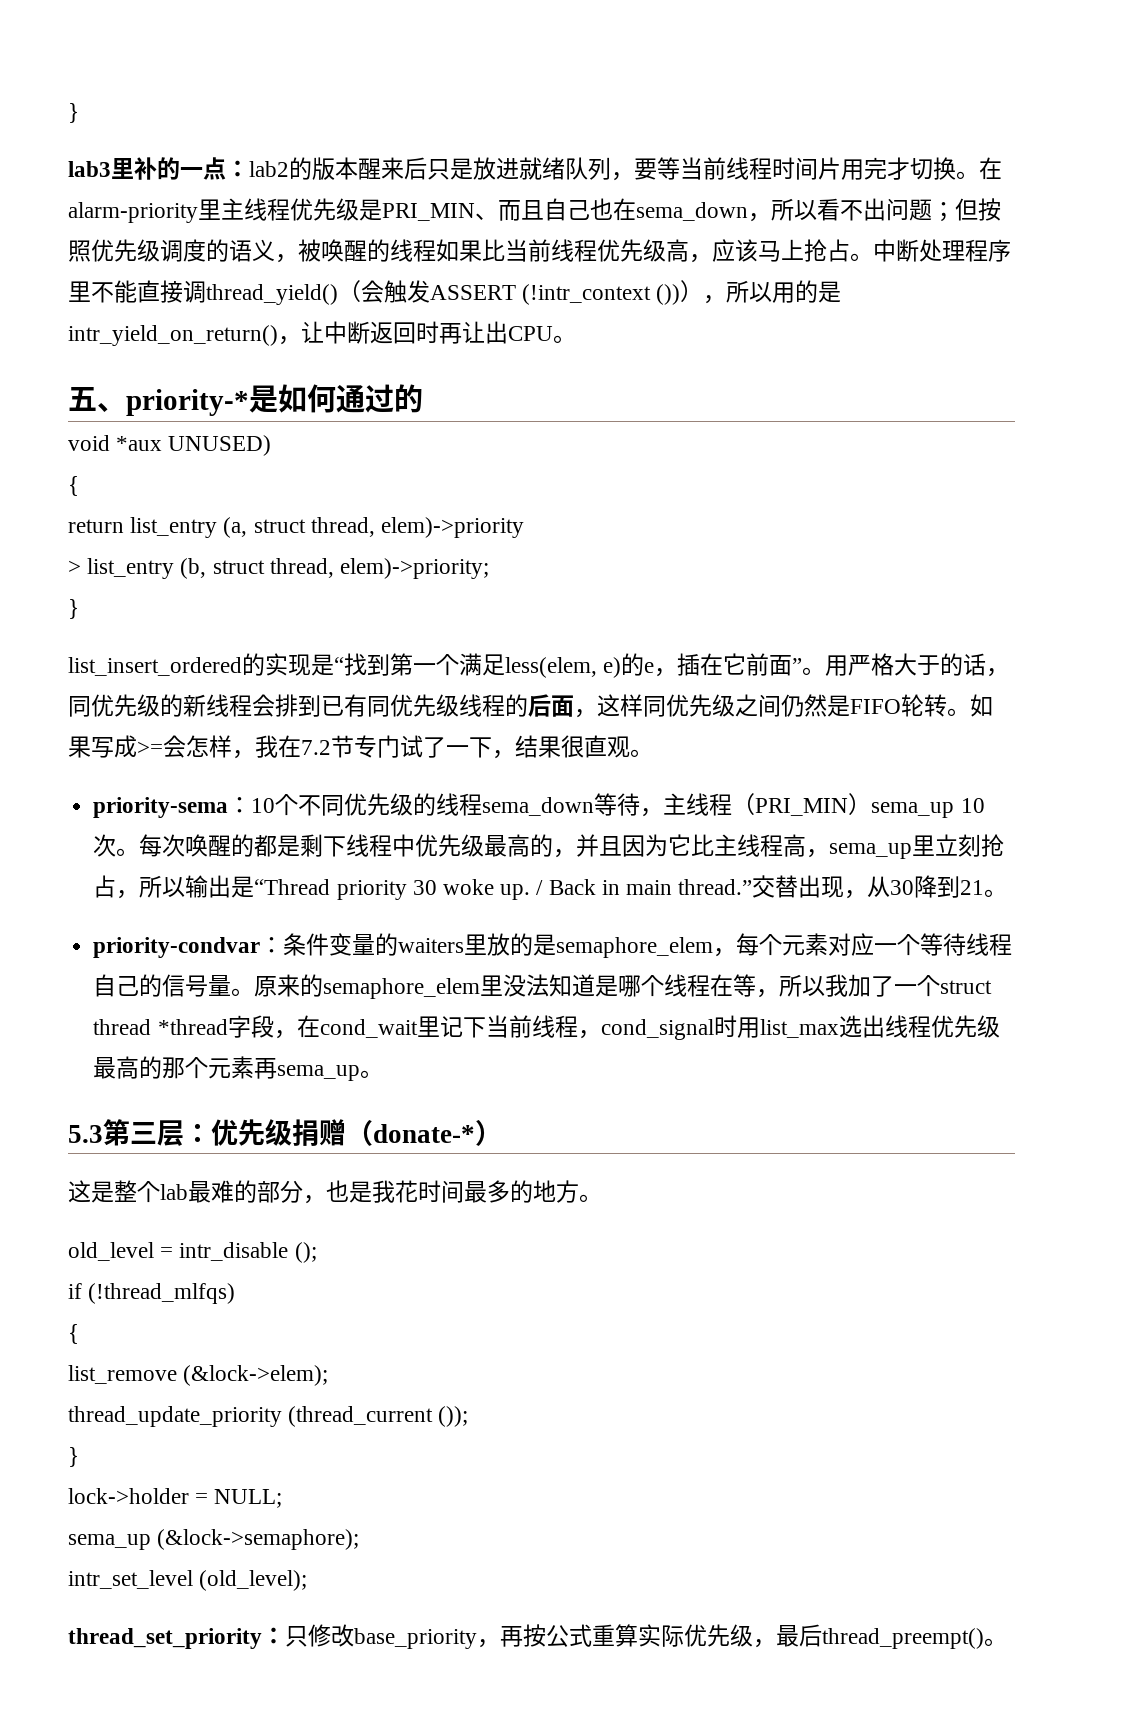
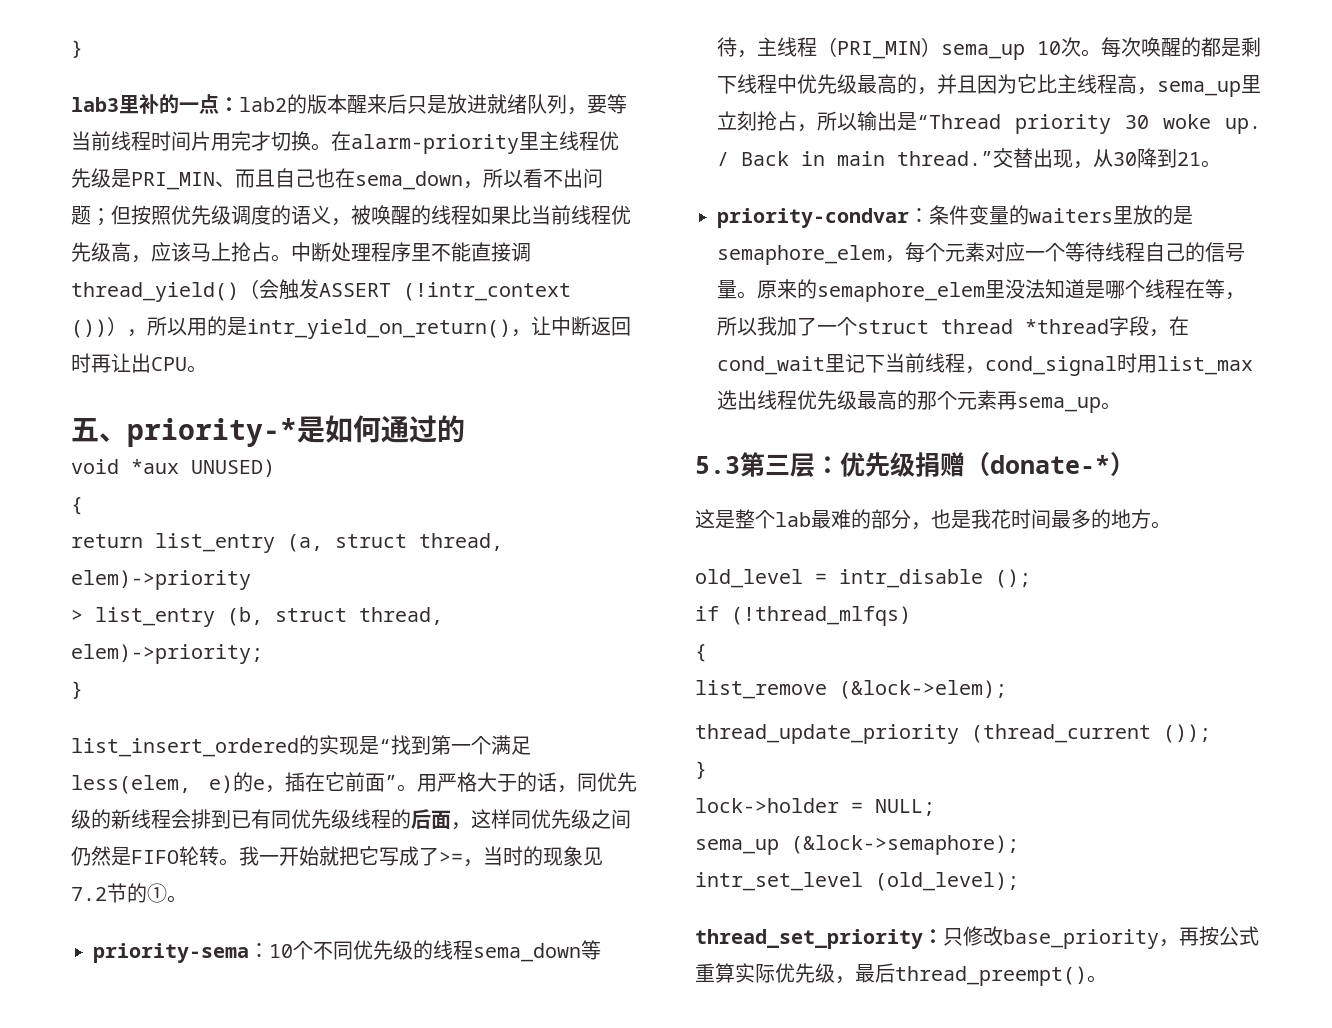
[970,694,993,717] [68,735,630,759] 如果写成>=会怎样，我在7.2节专门试了一下，结果很直观 -> [239,846,603,867] [71,883,167,903] 我一开始就把它写成了>=，当时的现象见7.2节的①

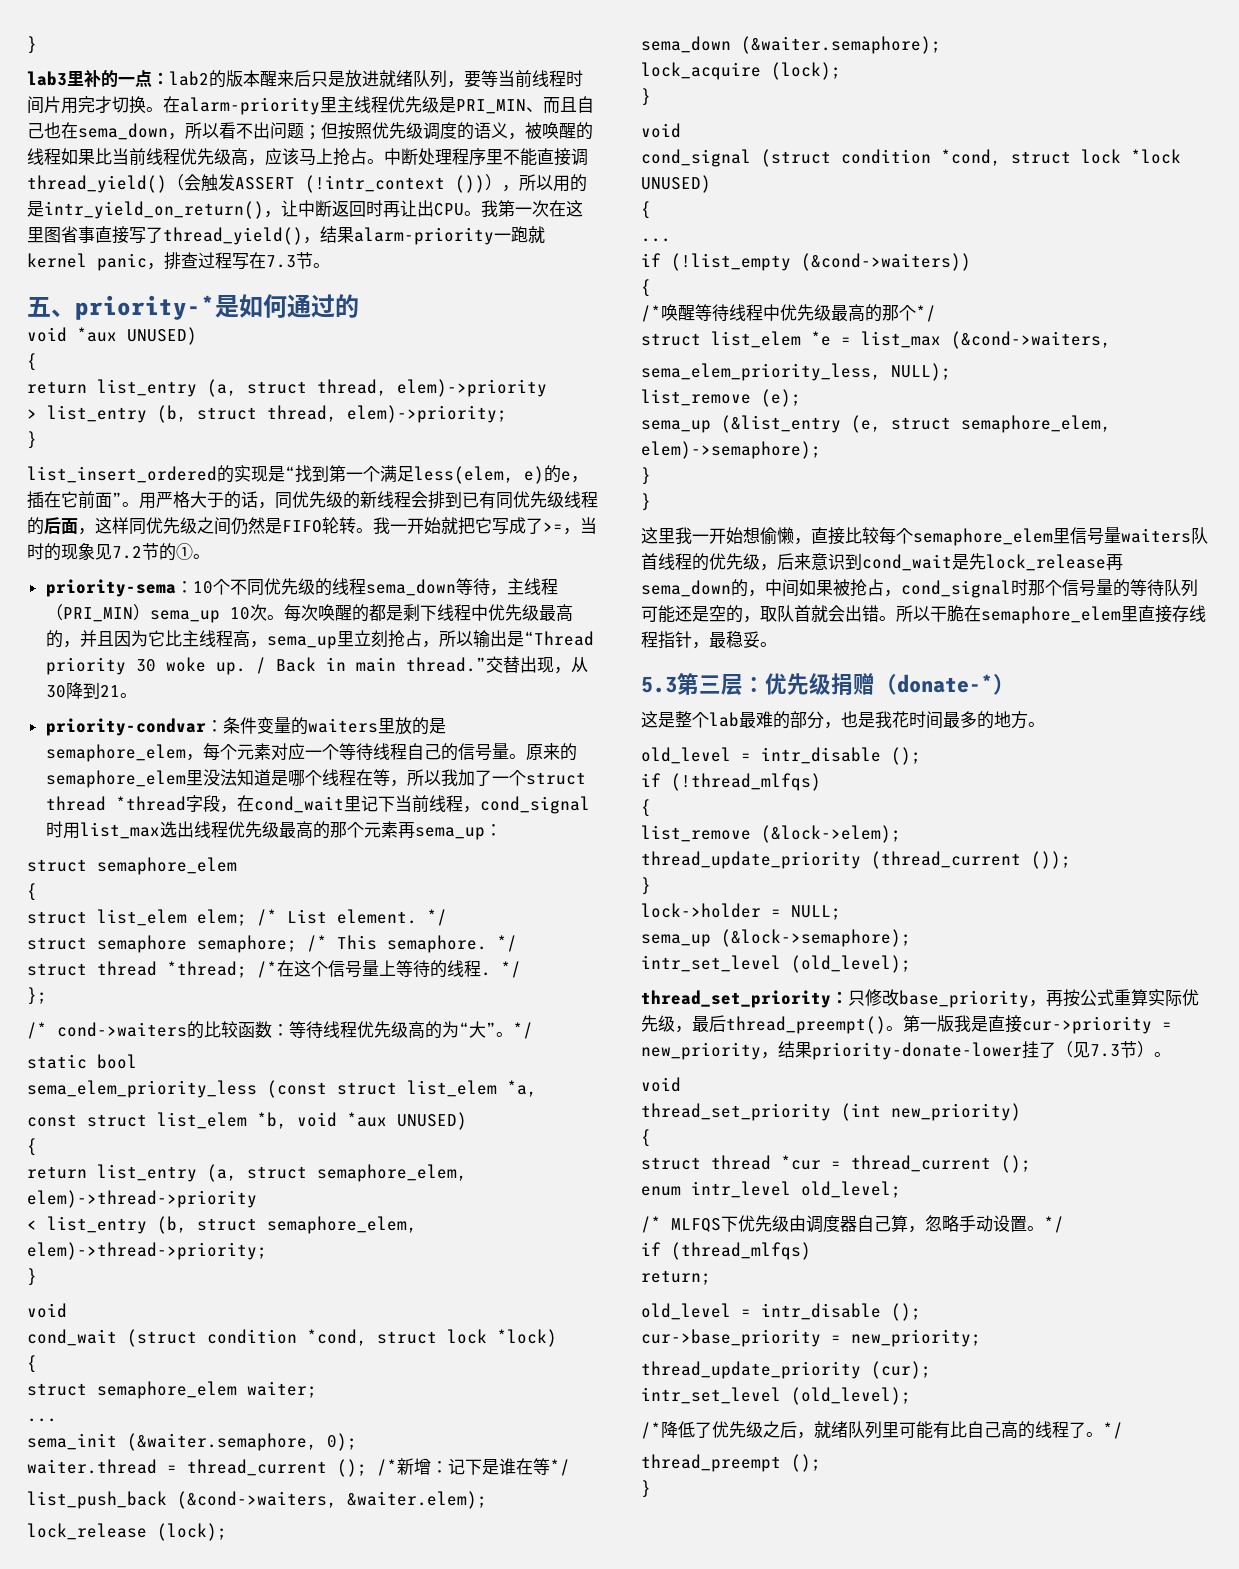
(207, 369) none -> [481,200,583,217] [27,226,545,245] [27,252,330,271] 我第一次在这里图省事直接写了thread_yield()，结果alarm-priority一跑就kernel panic，排查过程写在7.3节。
(1101, 405) none -> [484,824,502,836] [27,857,237,875] [27,883,37,901] [27,909,447,926] [27,935,517,953] [27,960,521,978] [27,987,47,1005] [27,1021,533,1039] [27,1054,137,1069] [27,1080,537,1098] [27,1112,467,1130] [27,1138,37,1156] [27,1164,467,1182] [27,1190,257,1208] [27,1216,417,1234] [27,1242,267,1260] [27,1268,37,1286] [27,1303,67,1318] [27,1329,557,1347] [27,1355,37,1373] [27,1381,317,1399] [27,1418,57,1422] [27,1433,357,1451] [27,1458,570,1477] [27,1491,487,1509] [27,1523,227,1541] [641,36,941,54] [641,62,841,80] [641,88,651,106] [641,123,681,138] [641,149,1181,167] [641,175,711,193] [641,201,651,219] [641,238,671,242] [641,253,971,271] [641,279,651,297] [641,304,936,322] [641,331,1111,349] [641,363,951,381] [641,389,801,407] [641,415,1111,433] [641,441,821,459] [641,467,651,485] [641,493,651,511] [641,527,1208,546] [641,553,1123,571] [641,579,1198,598] [641,605,1206,624] [641,631,760,649] ： // struct semaphore_elem // { // struct list_elem elem; /* List element. */ // struct semaphore semaphore; /* This semaphore. */ // struct thread *thread; /*在这个信号量上等待的线程. */ // }; // /* cond->waiters的比较函数：等待线程优先级高的为“大”。*/ // static bool // sema_elem_priority_less (const struct list_elem *a, // const struct list_elem *b, void *aux UNUSED) // { // return list_entry (a, struct semaphore_elem, elem)->thread->priority // < list_entry (b, struct semaphore_elem, elem)->thread->priority; // } // void // cond_wait (struct condition *cond, struct lock *lock) // { // struct semaphore_elem waiter; // ... // sema_init (&waiter.semaphore, 0); // waiter.thread = thread_current (); /*新增：记下是谁在等*/ // list_push_back (&cond->waiters, &waiter.elem); // lock_release (lock); // sema_down (&waiter.semaphore); // lock_acquire (lock); // } // void // cond_signal (struct condition *cond, struct lock *lock UNUSED) // { // ... // if (!list_empty (&cond->waiters)) // { // /*唤醒等待线程中优先级最高的那个*/ // struct list_elem *e = list_max (&cond->waiters, // sema_elem_priority_less, NULL); // list_remove (e); // sema_up (&list_entry (e, struct semaphore_elem, elem)->semaphore); // } // } // 这里我一开始想偷懒，直接比较每个semaphore_elem里信号量waiters队首线程的优先级，后来意识到cond_wait是先lock_release再sema_down的，中间如果被抢占，cond_signal时那个信号量的等待队列可能还是空的，取队首就会出错。所以干脆在semaphore_elem里直接存线程指针，最稳妥
(1107, 979) none -> [903,1015,1172,1034] [641,1041,1171,1060] [641,1077,681,1092] [641,1103,1021,1121] [641,1129,651,1147] [641,1155,1031,1173] [641,1181,901,1198] [641,1215,1064,1233] [641,1242,811,1260] [641,1270,711,1285] [641,1303,921,1321] [641,1329,981,1347] [641,1361,931,1379] [641,1387,911,1405] [641,1421,1123,1439] [641,1454,821,1472] [641,1480,651,1498] 第一版我是直接cur->priority = new_priority，结果priority-donate-lower挂了（见7.3节）。 // void // thread_set_priority (int new_priority) // { // struct thread *cur = thread_current (); // enum intr_level old_level; // /* MLFQS下优先级由调度器自己算，忽略手动设置。*/ // if (thread_mlfqs) // return; // old_level = intr_disable (); // cur->base_priority = new_priority; // thread_update_priority (cur); // intr_set_level (old_level); // /*降低了优先级之后，就绪队列里可能有比自己高的线程了。*/ // thread_preempt (); // }

